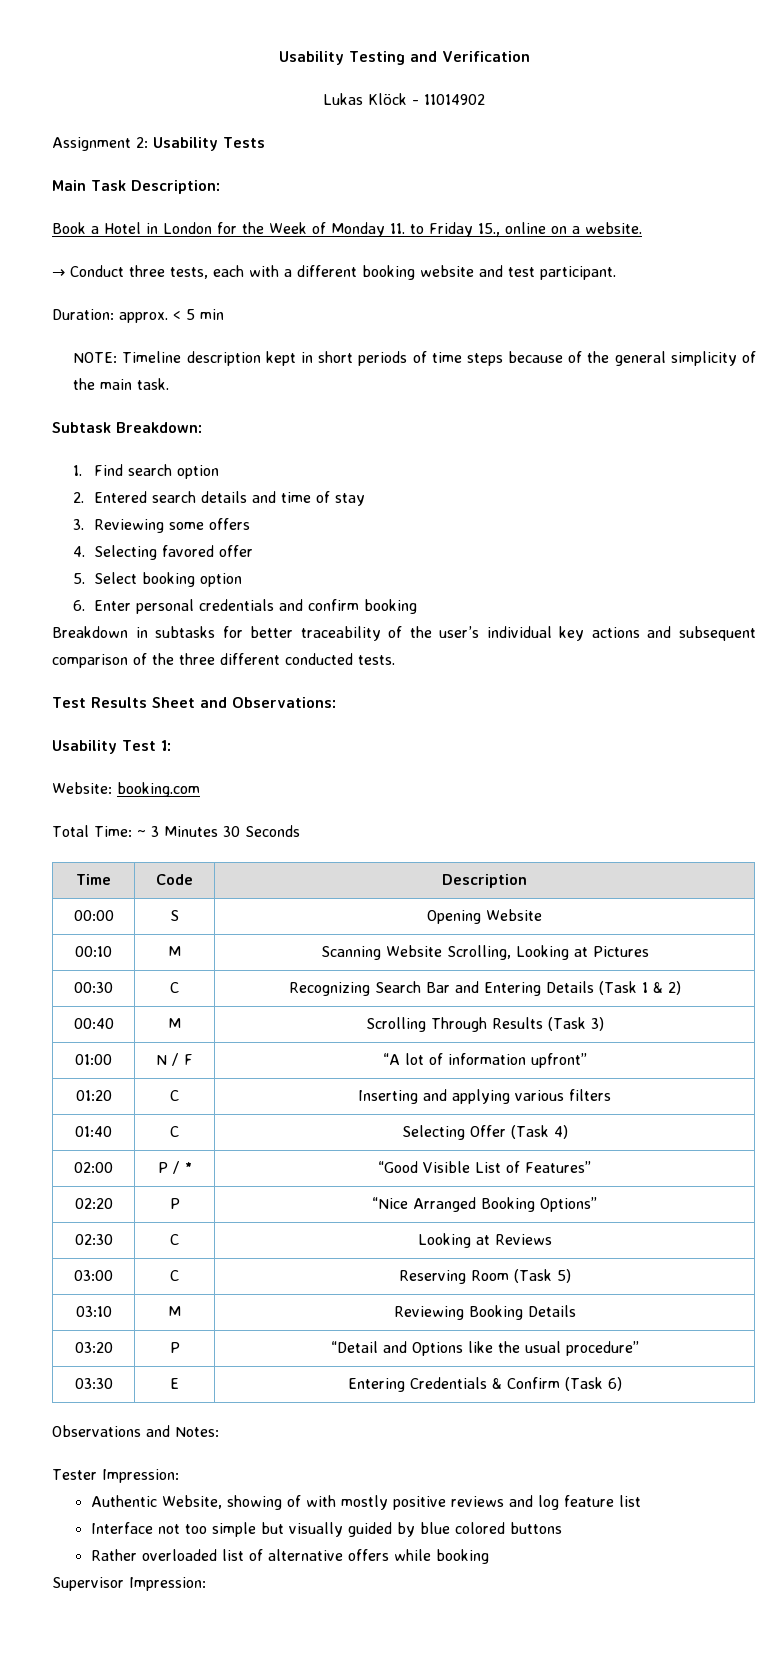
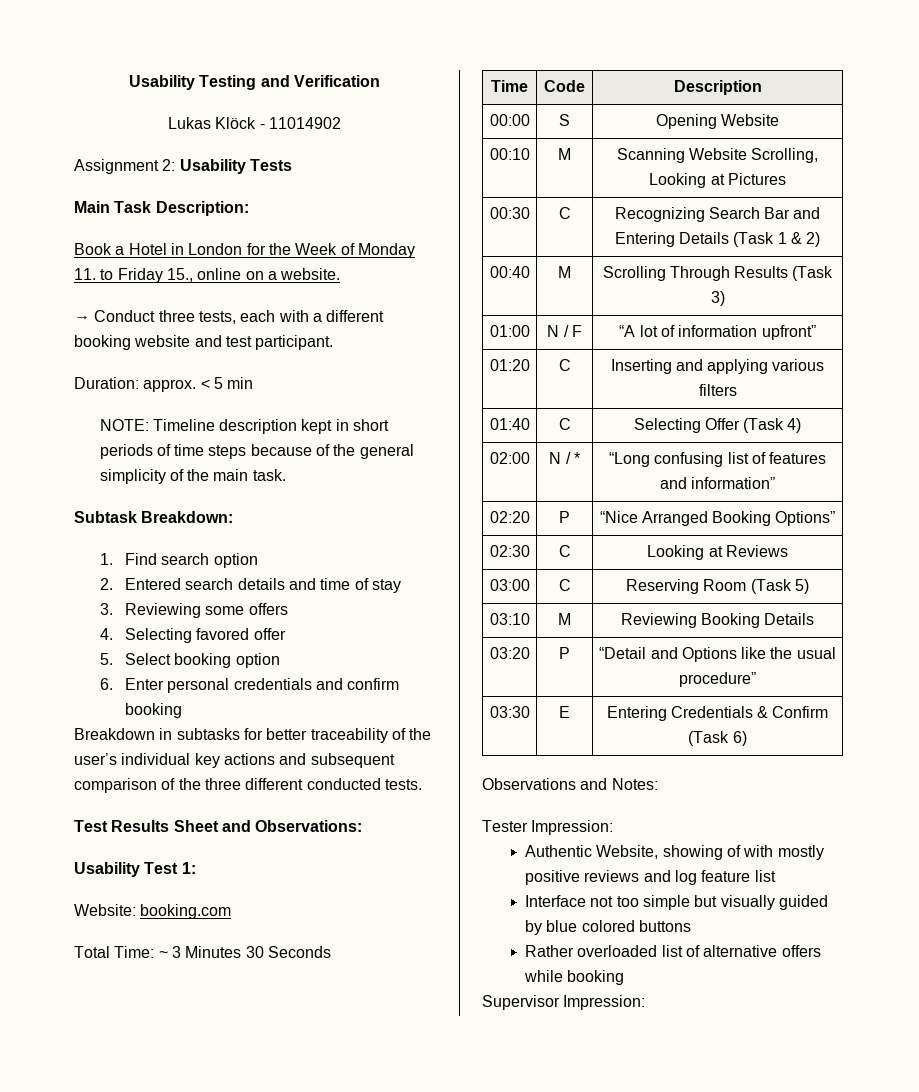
[157,1162,168,1173] P -> [549,452,562,464] N
[378,1161,591,1173] “Good Visible List of Features” -> [608,452,827,467] [659,477,776,489] “Long confusing list of features and information”

